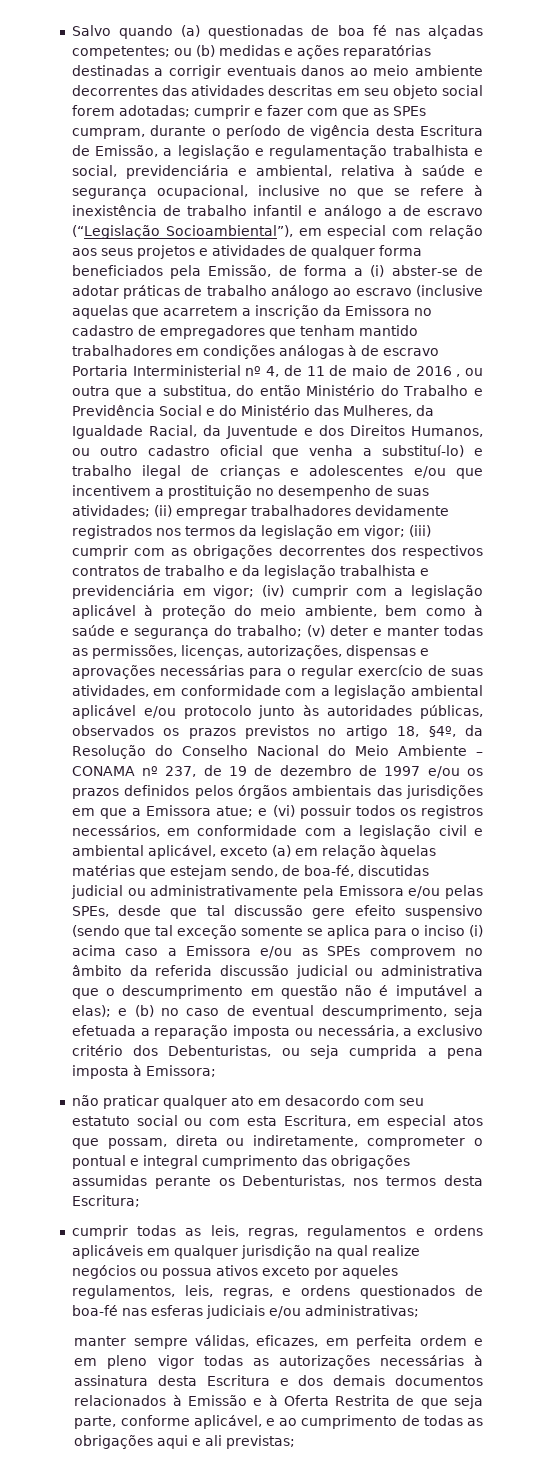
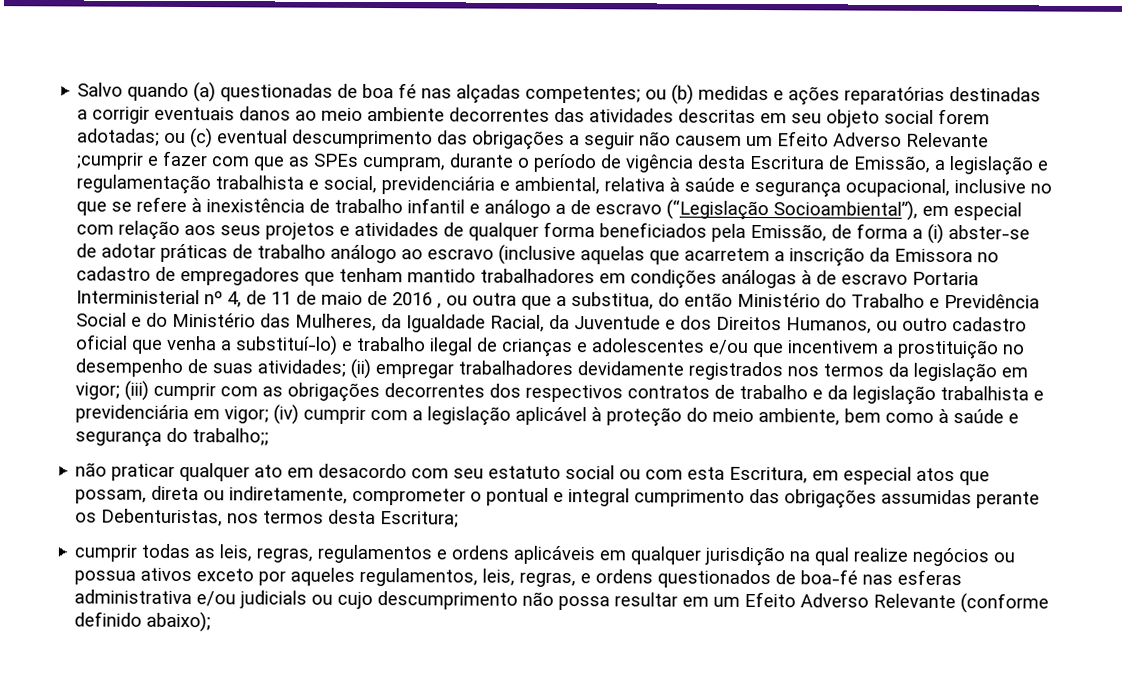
[193,105,250,119] cumprir -> [164,128,990,151] [76,152,145,170] ou (c) eventual descumprimento das obrigações a seguir não causem um Efeito Adverso Relevante ;cumprir
[236,625,483,637] [71,645,429,659] [71,665,483,679] [71,685,483,699] [71,705,483,719] [71,725,484,739] [71,745,483,759] [71,765,483,778] [71,785,483,799] [71,805,484,819] [71,825,484,839] [71,845,436,859] [71,865,429,879] [70,885,483,899] [71,905,483,919] [71,925,483,939] [71,945,484,959] [71,965,483,979] [71,985,484,999] [71,1005,484,1019] [71,1025,483,1039] [71,1045,484,1059] [71,1065,216,1079] trabalho; (v) deter e manter todas as permissões, licenças, autorizações, dispensas e aprovações necessárias para o regular exercício de suas atividades, em conformidade com a legislação ambiental aplicável e/ou protocolo junto às autoridades públicas, observados os prazos previstos no artigo 18, §4º, da Resolução do Conselho Nacional do Meio Ambiente – CONAMA nº 237, de 19 de dezembro de 1997 e/ou os prazos definidos pelos órgãos ambientais das jurisdições em que a Emissora atue; e (vi) possuir todos os registros necessários, em conformidade com a legislação civil e ambiental aplicável, exceto (a) em relação àquelas matérias que estejam sendo, de boa-fé, discutidas judicial ou administrativamente pela Emissora e/ou pelas SPEs, desde que tal discussão gere efeito suspensivo (sendo que tal exceção somente se aplica para o inciso (i) acima caso a Emissora e/ou as SPEs comprovem no âmbito da referida discussão judicial ou administrativa que o descumprimento em questão não é imputável a elas); e (b) no caso de eventual descumprimento, seja efetuada a reparação imposta ou necessária, a exclusivo critério dos Debenturistas, ou seja cumprida a pena imposta à Emissora; -> [192,428,270,446] trabalho;;
[205,1305,419,1319] [74,1335,483,1349] [74,1355,483,1369] [74,1375,483,1386] [74,1395,483,1409] [74,1415,483,1429] [74,1435,296,1449] judiciais e/ou administrativas; // manter sempre válidas, eficazes, em perfeita ordem e em pleno vigor todas as autorizações necessárias à assinatura desta Escritura e dos demais documentos relacionados à Emissão e à Oferta Restrita de que seja parte, conforme aplicável, e ao cumprimento de todas as obrigações aqui e ali previstas; -> [74,589,1050,614] [74,611,212,633] administrativa e/ou judicials ou cujo descumprimento não possa resultar em um Efeito Adverso Relevante (conforme definido abaixo);

